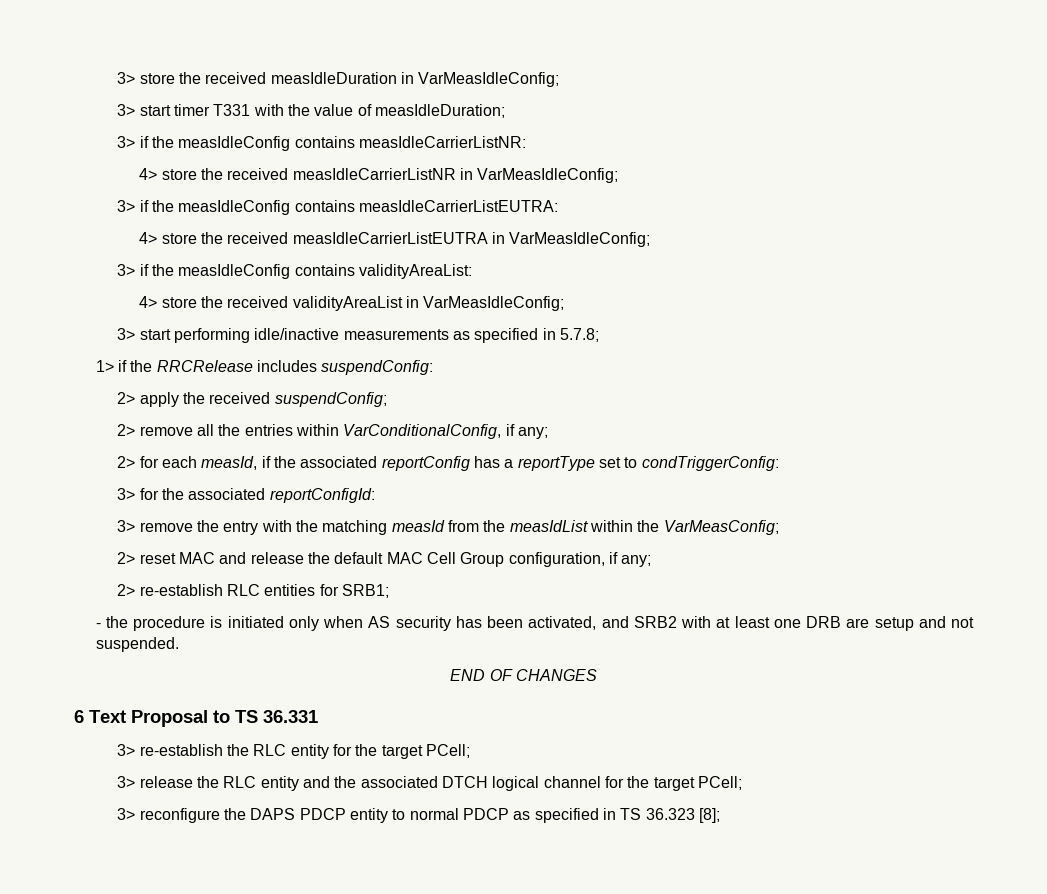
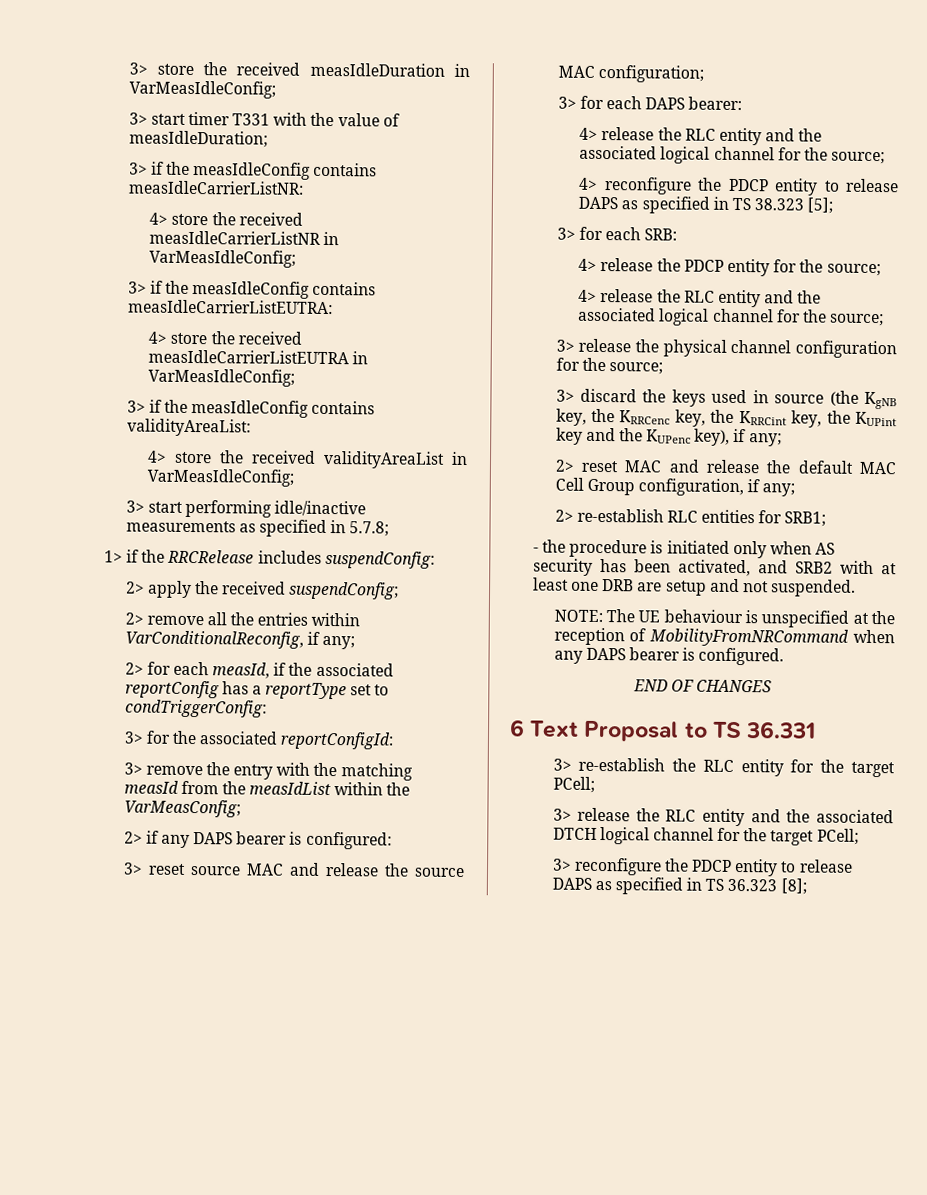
[343,424,502,439] VarConditionalConfig, -> [124,630,304,649] VarConditionalReconfig,
(779, 527) none -> [123,830,392,850] [122,862,465,878] [557,64,704,83] [557,95,743,111] [579,126,823,146] [579,145,886,165] [578,177,899,196] [578,196,834,214] [556,226,678,241] [578,257,881,277] [578,288,822,308] [578,307,885,327] [555,338,897,359] [555,357,663,375] [555,388,897,410] [555,408,897,428] [555,427,782,447] // 2> if any DAPS bearer is configured: // 3> reset source MAC and release the source MAC configuration; // 3> for each DAPS bearer: // 4> release the RLC entity and the associated logical channel for the source; // 4> reconfigure the PDCP entity to release DAPS as specified in TS 38.323 [5]; // 3> for each SRB: // 4> release the PDCP entity for the source; // 4> release the RLC entity and the associated logical channel for the source; // 3> release the physical channel configuration for the source; // 3> discard the keys used in source (the KgNB key, the KRRCenc key, the KRRCint key, the KUPint key and the KUPenc key), if any;
(179, 644) none -> [553,609,895,628] [553,627,895,647] [553,647,785,666] // NOTE: The UE behaviour is unspecified at the reception of MobilityFromNRCommand when any DAPS bearer is configured.
[250,808,510,823] DAPS PDCP entity to normal PDCP -> [691,858,853,877] [551,877,592,890] PDCP entity to release DAPS

